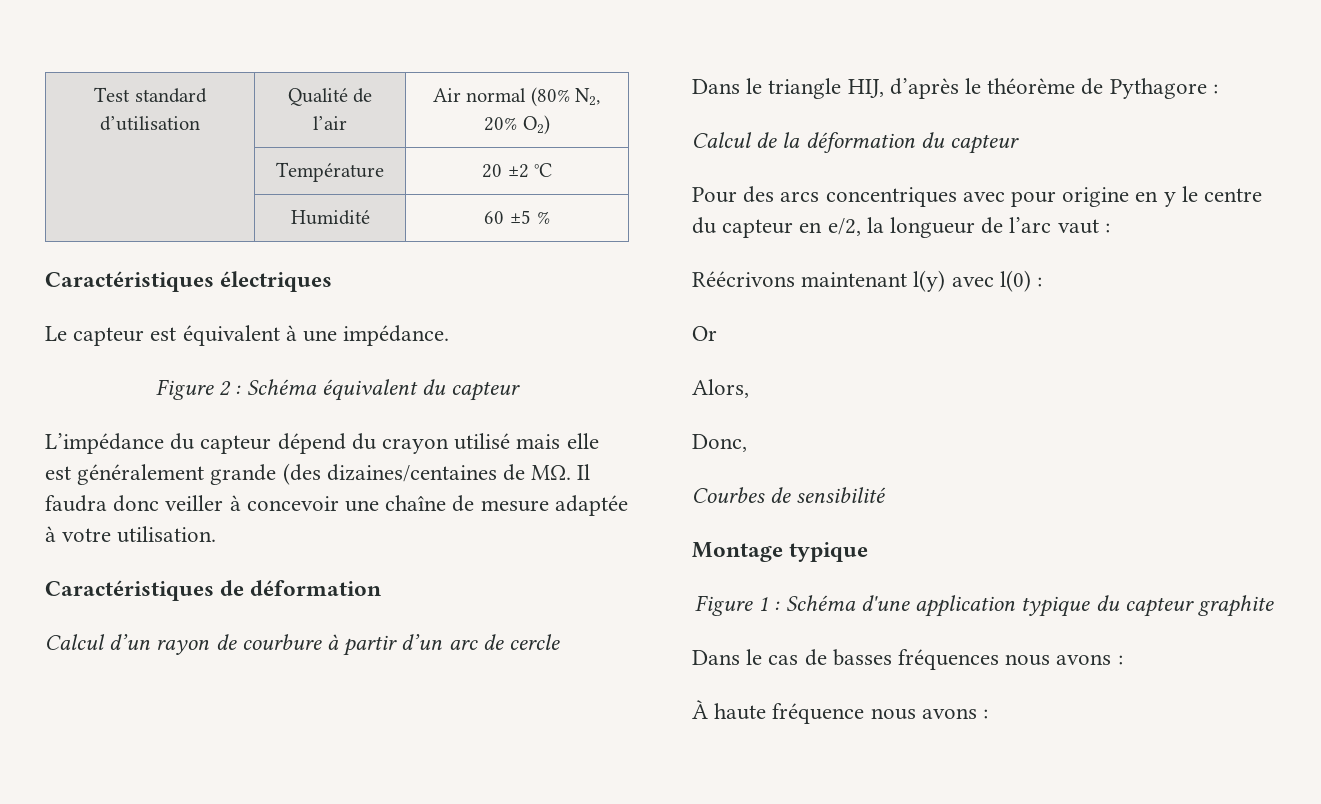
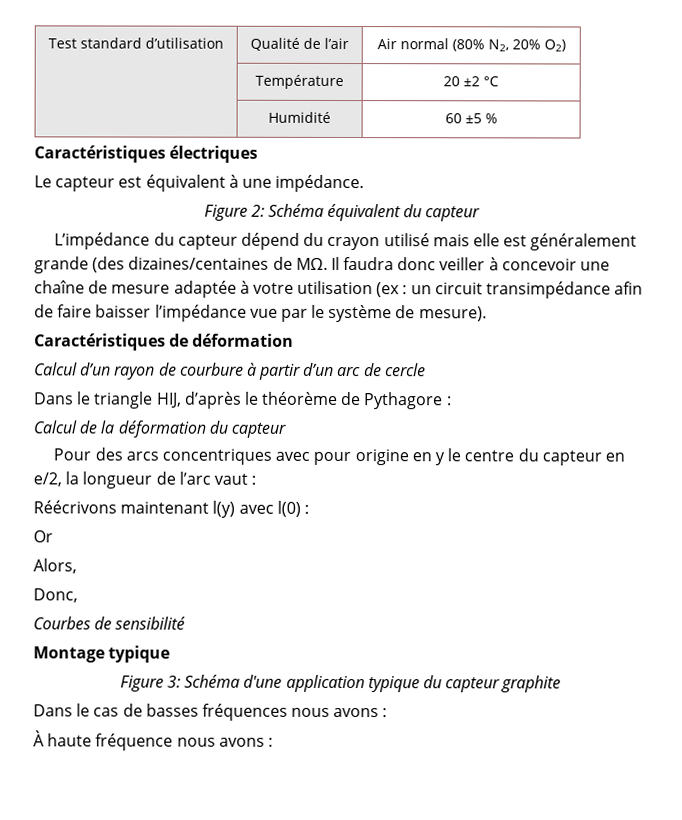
[219,381,242,396] 2 : -> [250,204,265,217] 2:
[117,526,217,543] utilisation. -> [297,280,644,299] [34,304,487,323] utilisation (ex : un circuit transimpédance afin de faire baisser l’impédance vue par le système de mesure).
[758,596,781,611] 1 : -> [166,675,181,688] 3:

